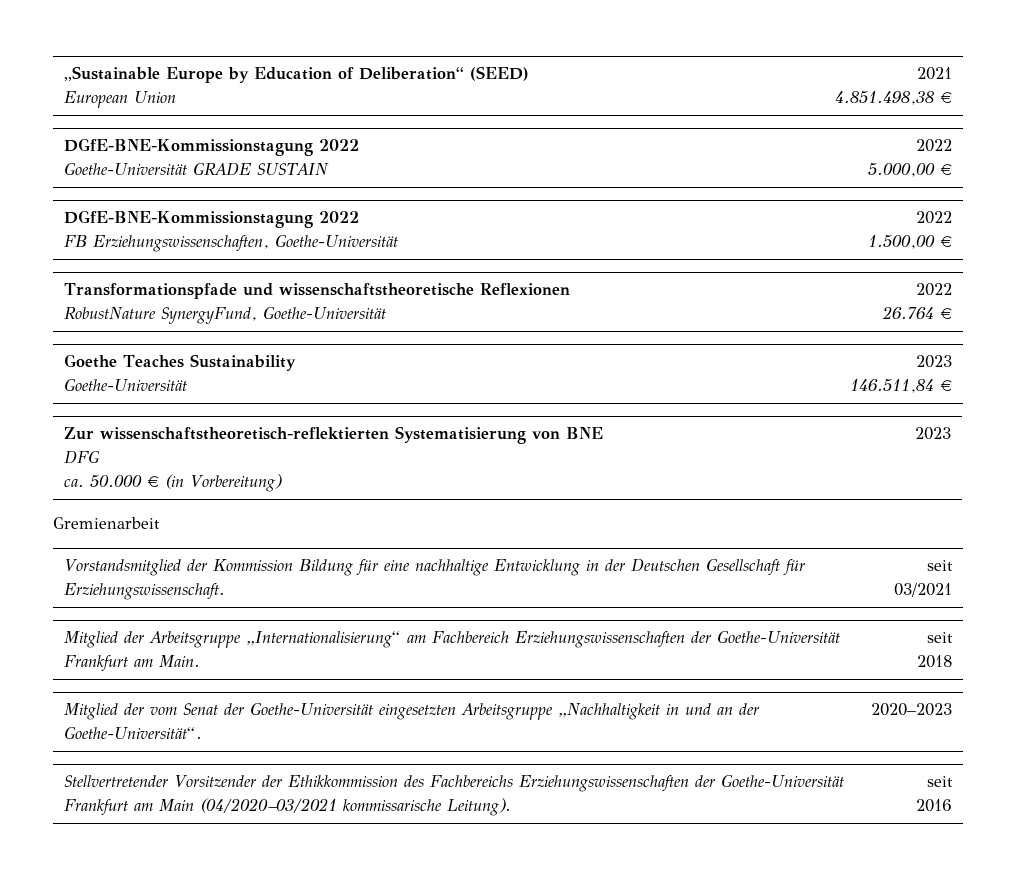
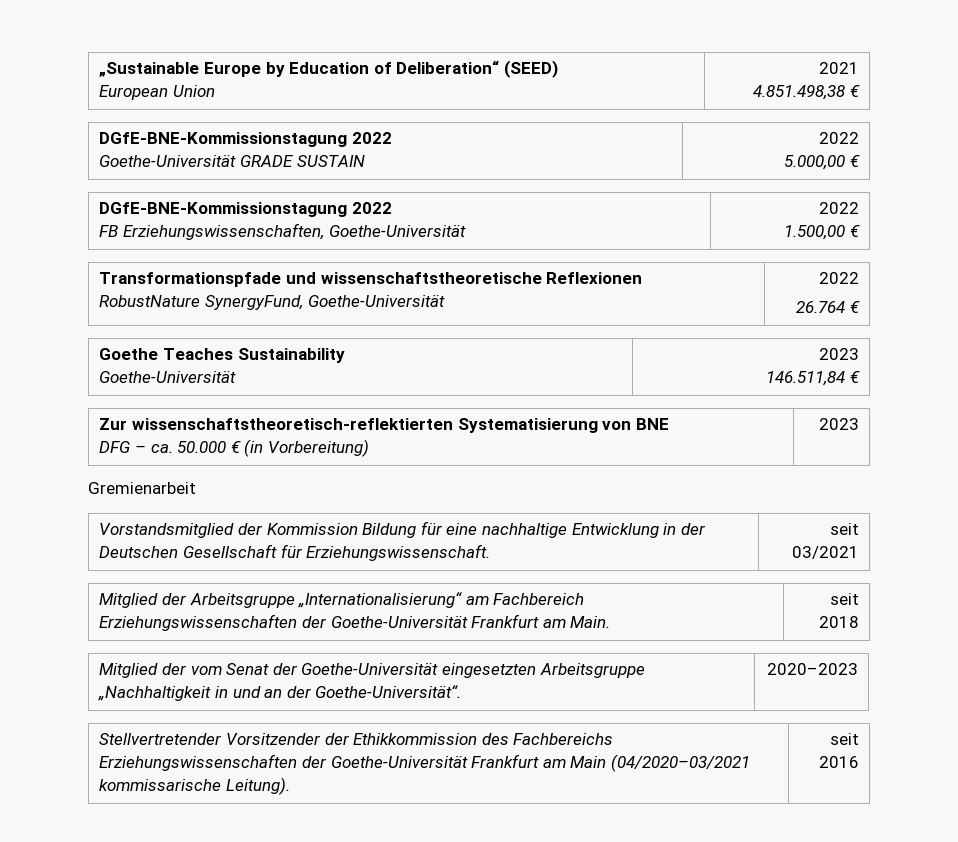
(101, 457) // -> [135,445,147,453] –

